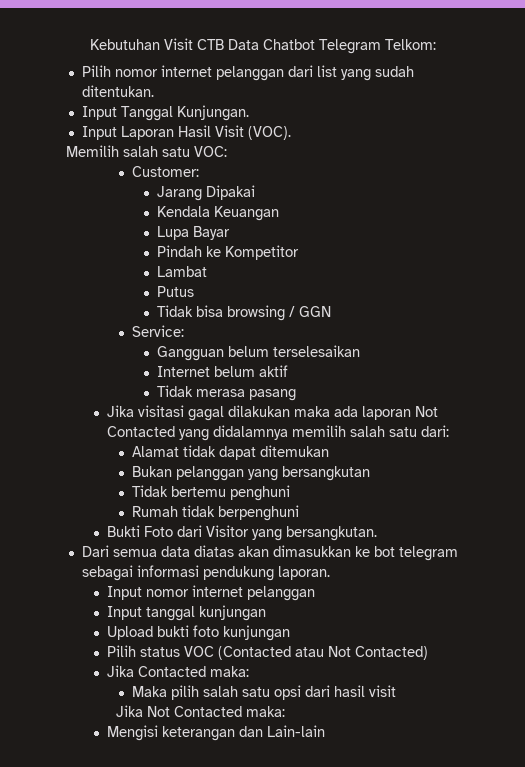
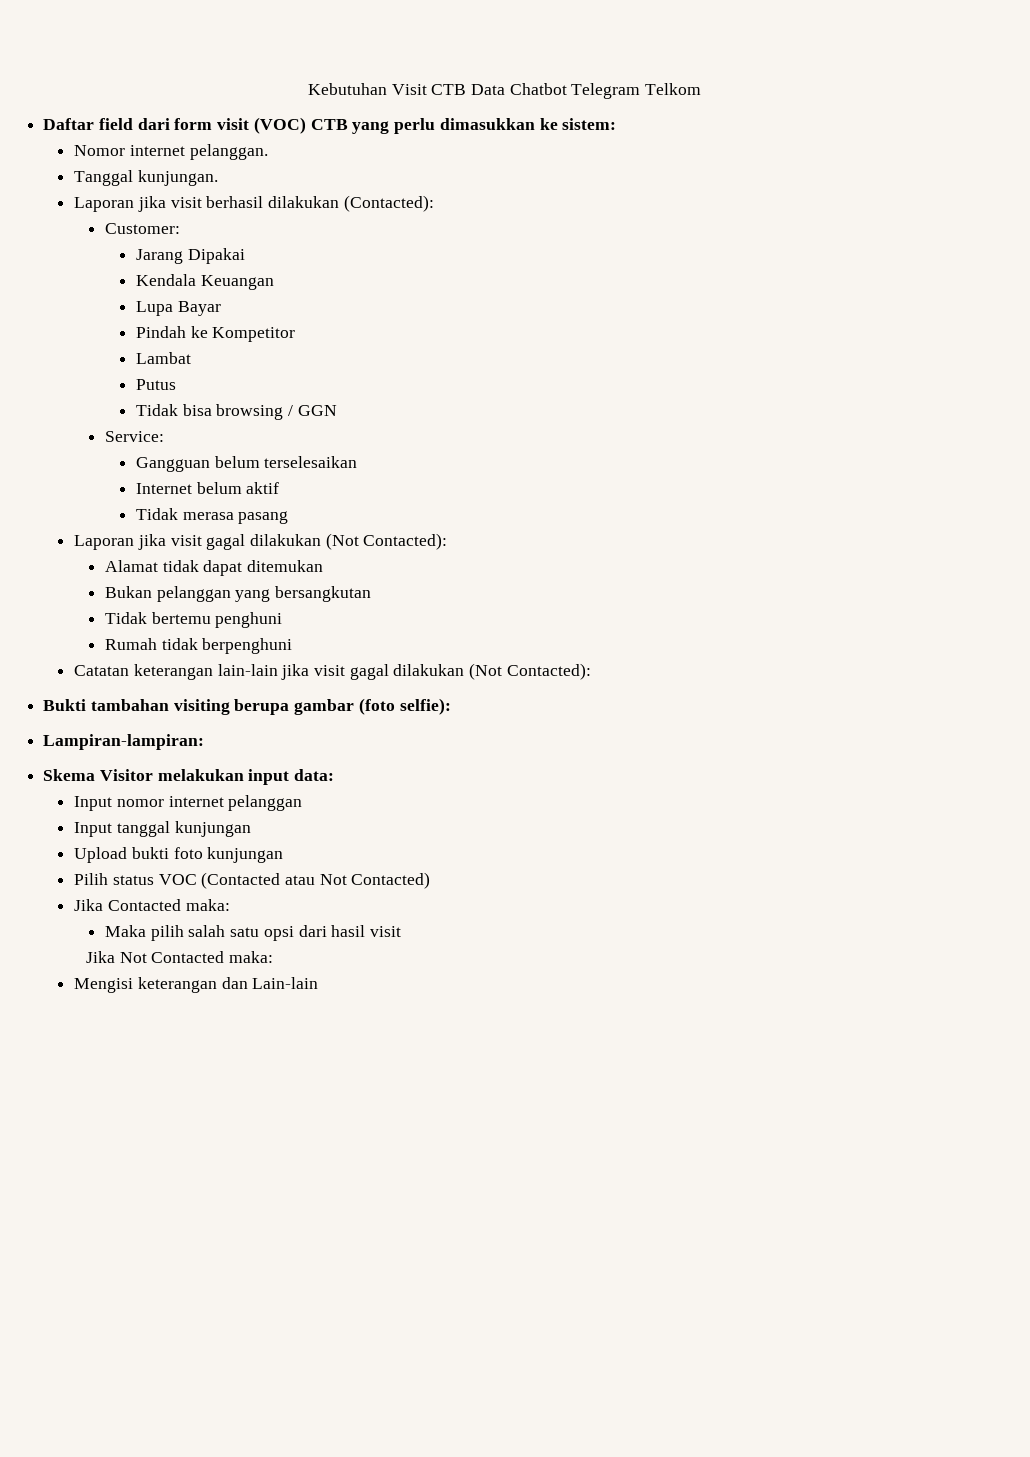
[384,39,436,50] [81,65,414,81] [81,85,154,97] [81,105,249,121] [81,125,291,140] [66,145,227,157] Telkom: // Pilih nomor internet pelanggan dari list yang sudah ditentukan. // Input Tanggal Kunjungan. // Input Laporan Hasil Visit (VOC). // Memilih salah satu VOC: -> [645,83,702,95] [43,117,617,134] [74,144,268,160] [74,170,218,186] [74,195,434,212] Telkom // Daftar field dari form visit (VOC) CTB yang perlu dimasukkan ke sistem: // Nomor internet pelanggan. // Tanggal kunjungan. // Laporan jika visit berhasil dilakukan (Contacted):
[106,405,438,421] [106,425,449,441] Jika visitasi gagal dilakukan maka ada laporan Not Contacted yang didalamnya memilih salah satu dari: -> [74,533,448,550] Laporan jika visit gagal dilakukan (Not Contacted):
[106,525,377,541] [81,545,458,561] [81,565,330,581] Bukti Foto dari Visitor yang bersangkutan. // Dari semua data diatas akan dimasukkan ke bot telegram sebagai informasi pendukung laporan. -> [74,663,591,680] [43,698,451,715] [43,734,205,750] [43,769,335,785] Catatan keterangan lain-lain jika visit gagal dilakukan (Not Contacted): // Bukti tambahan visiting berupa gambar (foto selfie): // Lampiran-lampiran: // Skema Visitor melakukan input data:

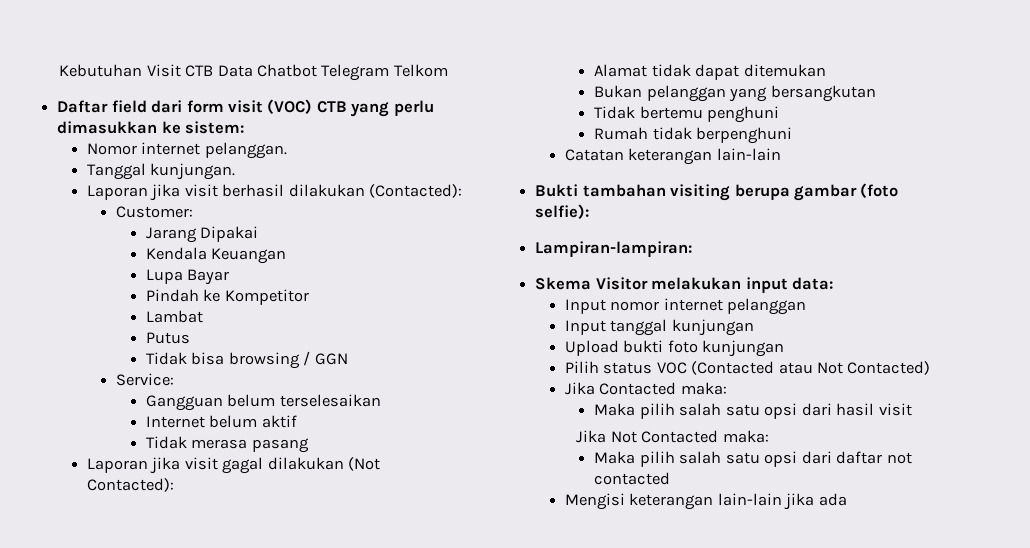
[281,663,591,680] jika visit gagal dilakukan (Not Contacted): -> (781, 154) none
(273, 957) none -> [594,451,912,467] [594,472,671,485] // Maka pilih salah satu opsi dari daftar not contacted
[221,977,319,989] dan Lain-lain -> [717,493,847,510] lain-lain jika ada

